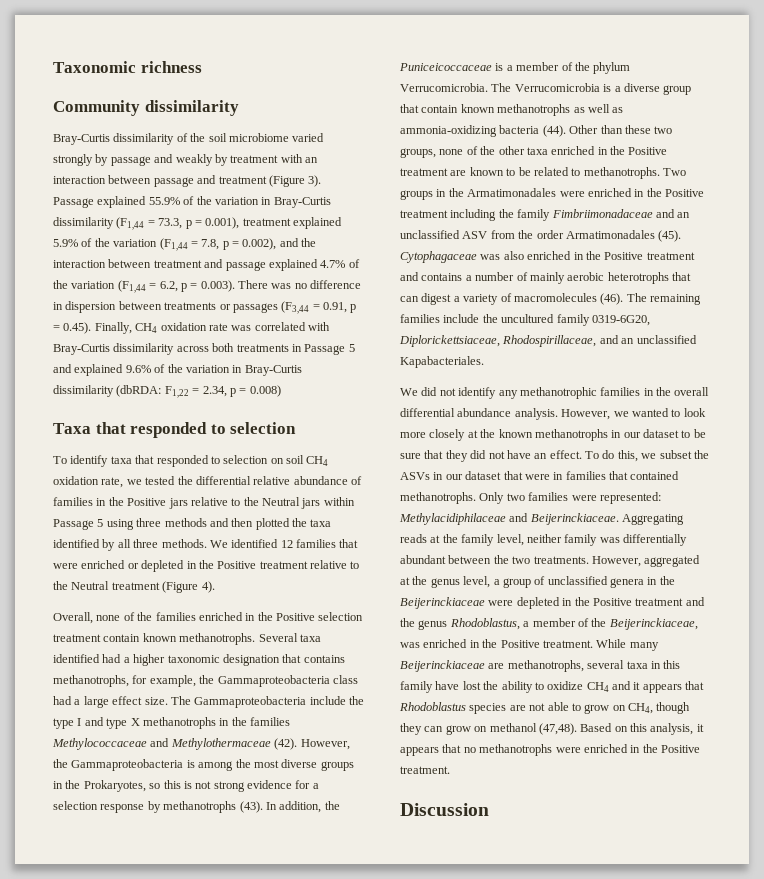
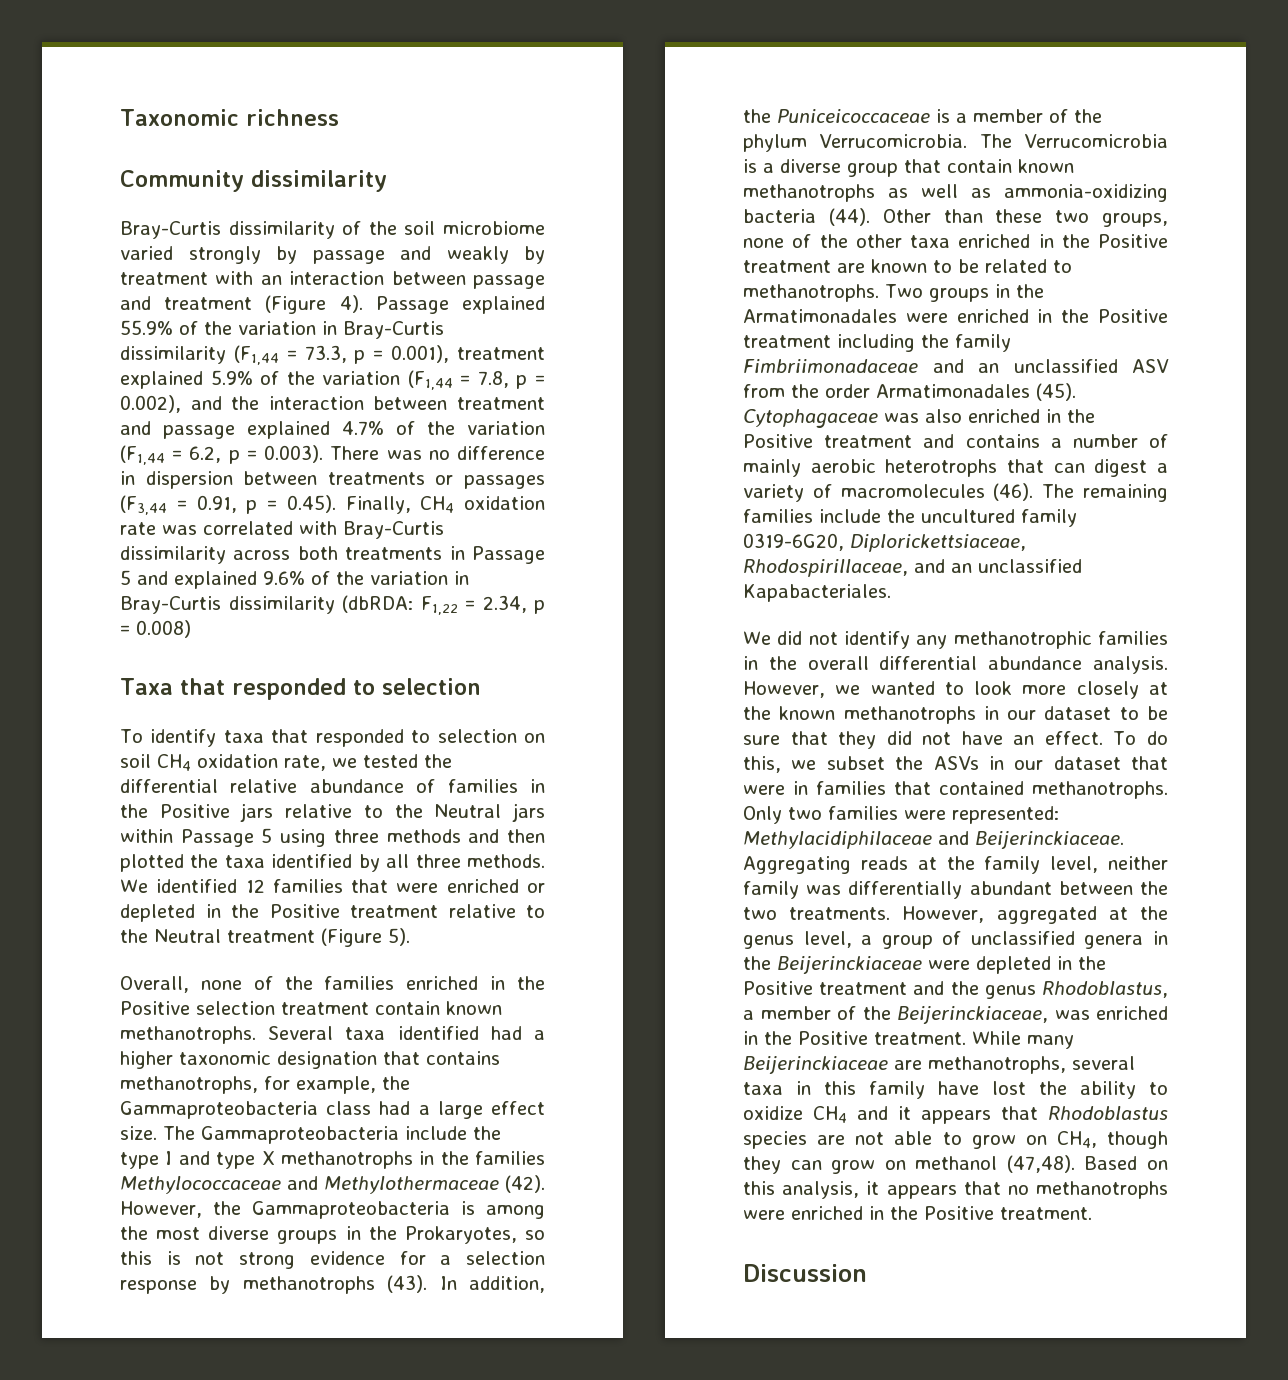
[308,175,322,187] 3). -> [339,295,363,313] 4).
[201,581,215,593] 4). -> [388,928,410,946] 5).

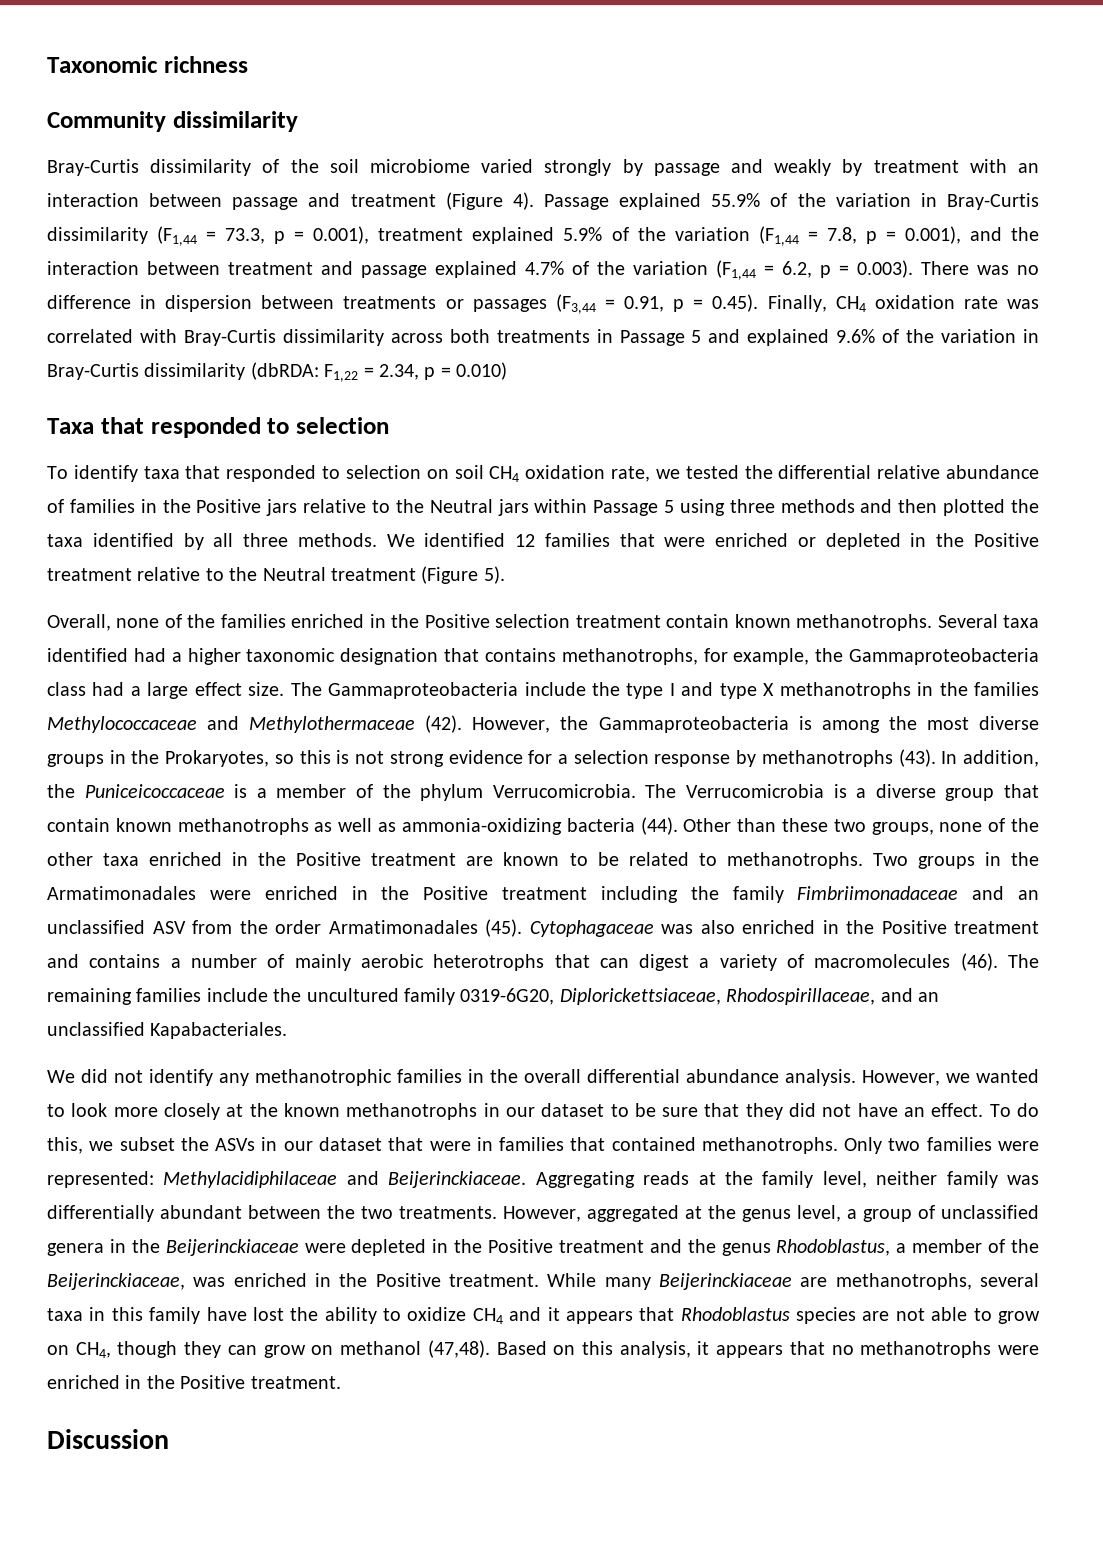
[120,395,181,413] 0.002), -> [904,226,961,244] 0.001),
[136,620,191,638] 0.008) -> [456,362,508,380] 0.010)

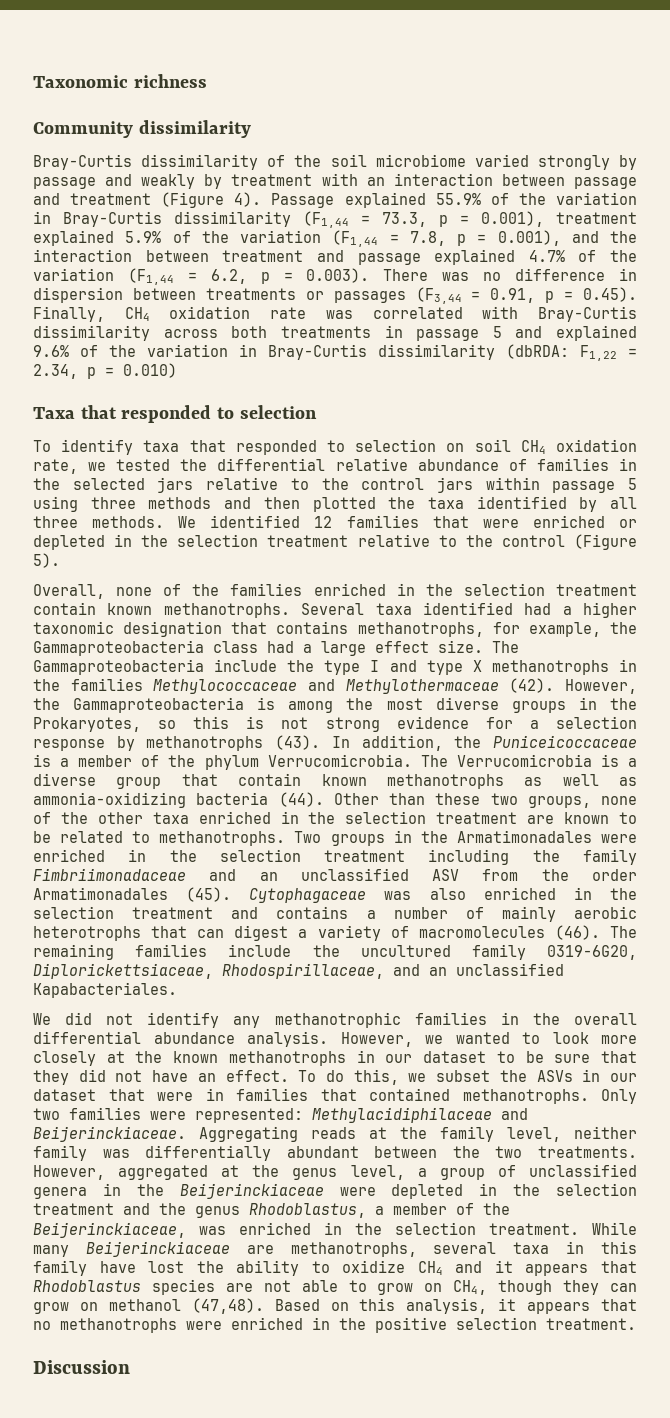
[619,330,685,346] Passage -> [416,329,480,341] passage
[196,499,262,513] Positive -> [72,478,145,490] selected
[429,499,493,513] Neutral -> [361,478,425,490] control
[593,500,659,516] Passage -> [552,481,616,493] passage
[973,533,1039,547] Positive -> [177,534,259,547] selection
[262,567,416,581] Neutral treatment -> [501,535,565,547] control
[424,614,490,628] Positive -> (453, 590) none
[296,852,362,866] Positive -> [345,811,427,824] selection
[423,886,489,900] Positive -> [219,849,301,862] selection
[881,920,947,934] Positive -> [33,906,114,919] selection
[488,1239,554,1253] Positive -> [556,1183,637,1196] selection
[375,1273,441,1287] Positive -> [395,1222,476,1235] selection
[180,1375,246,1389] Positive -> [375,1317,537,1333] positive selection

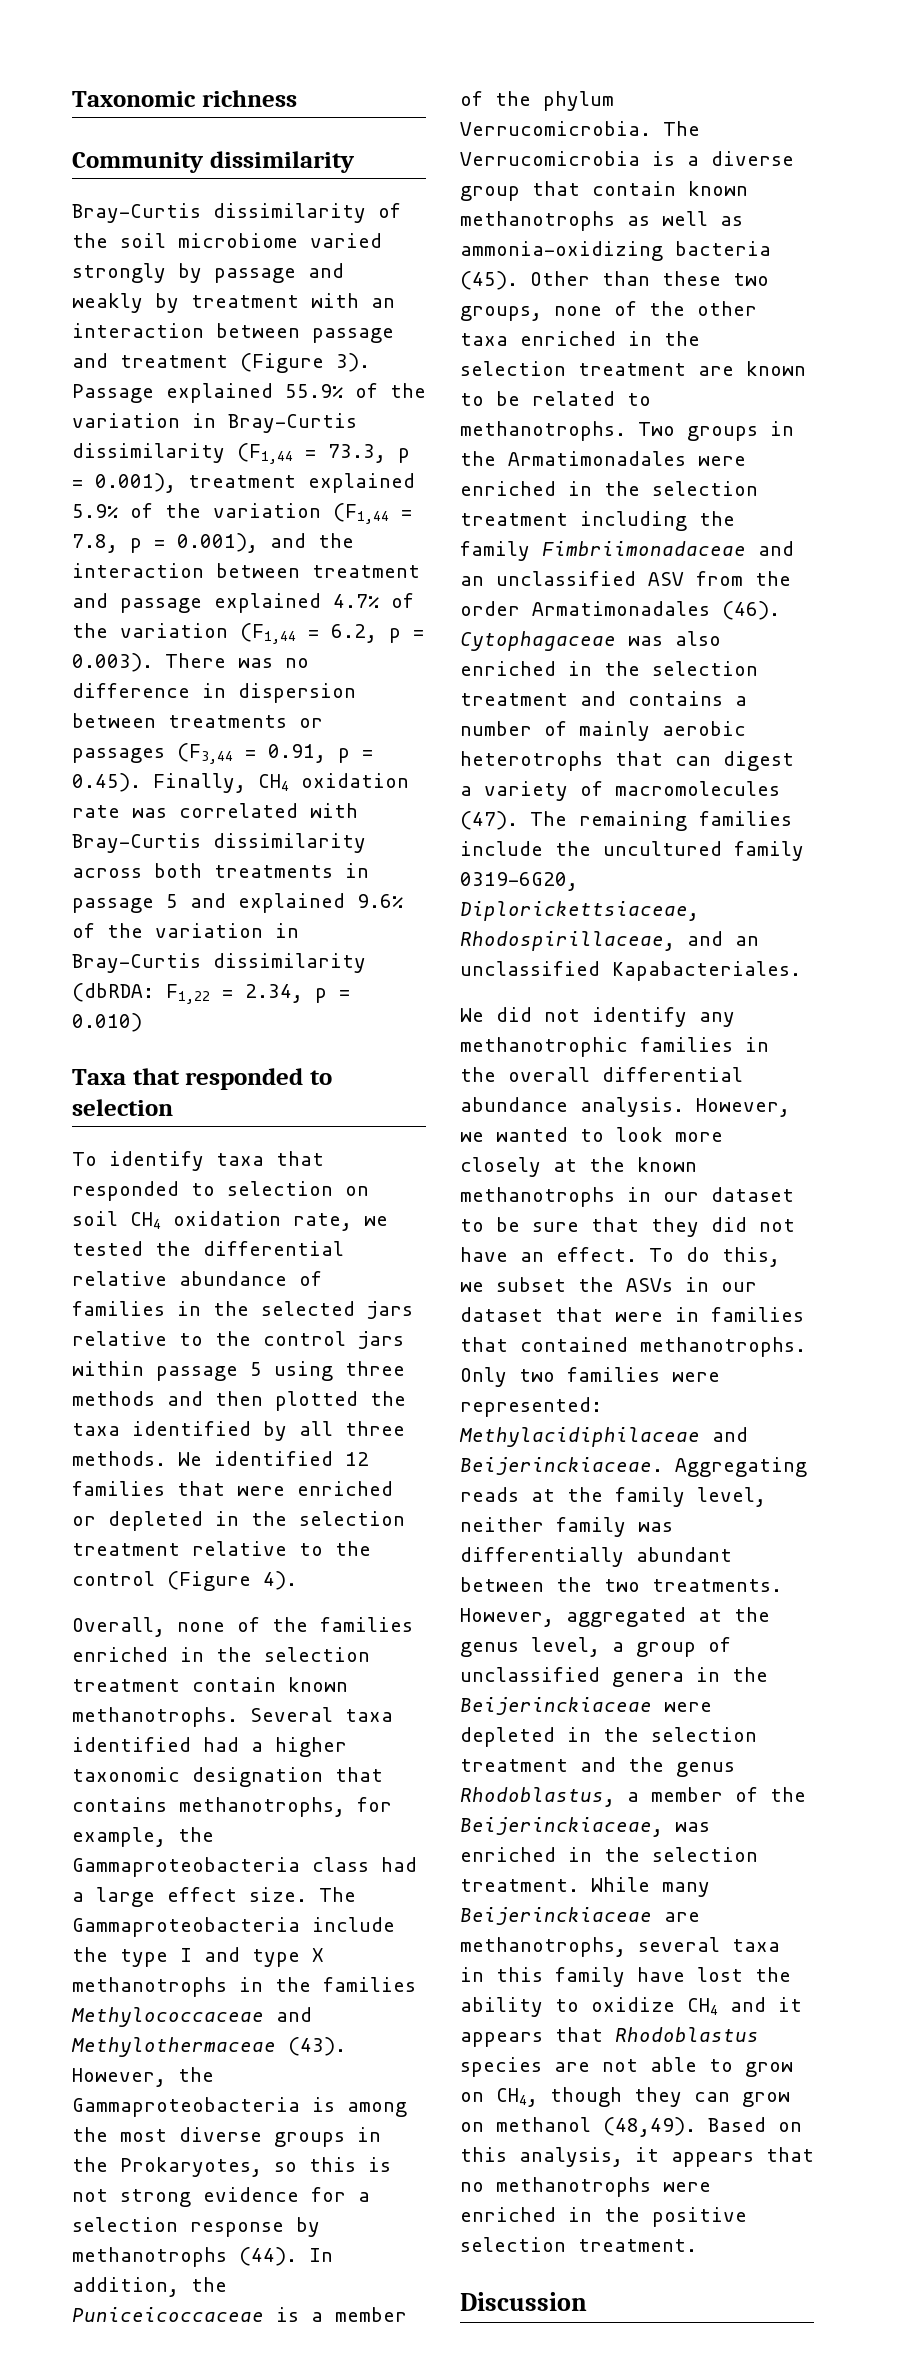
[234,192,262,207] 4). -> [336,353,370,372] 3).
[33,553,60,568] 5). -> [263,1571,297,1590] 4).
[509,678,555,693] (42). -> [288,2037,346,2056] (43).
[275,735,321,750] (43). -> [239,2247,297,2266] (44).
[278,792,324,807] (44). -> [460,271,518,290] (45).
[186,887,232,902] (45). -> [722,601,780,620] (46).
[554,925,600,940] (46). -> [460,811,518,830] (47).
[191,1298,264,1314] (47,48). -> [603,2117,696,2137] (48,49).

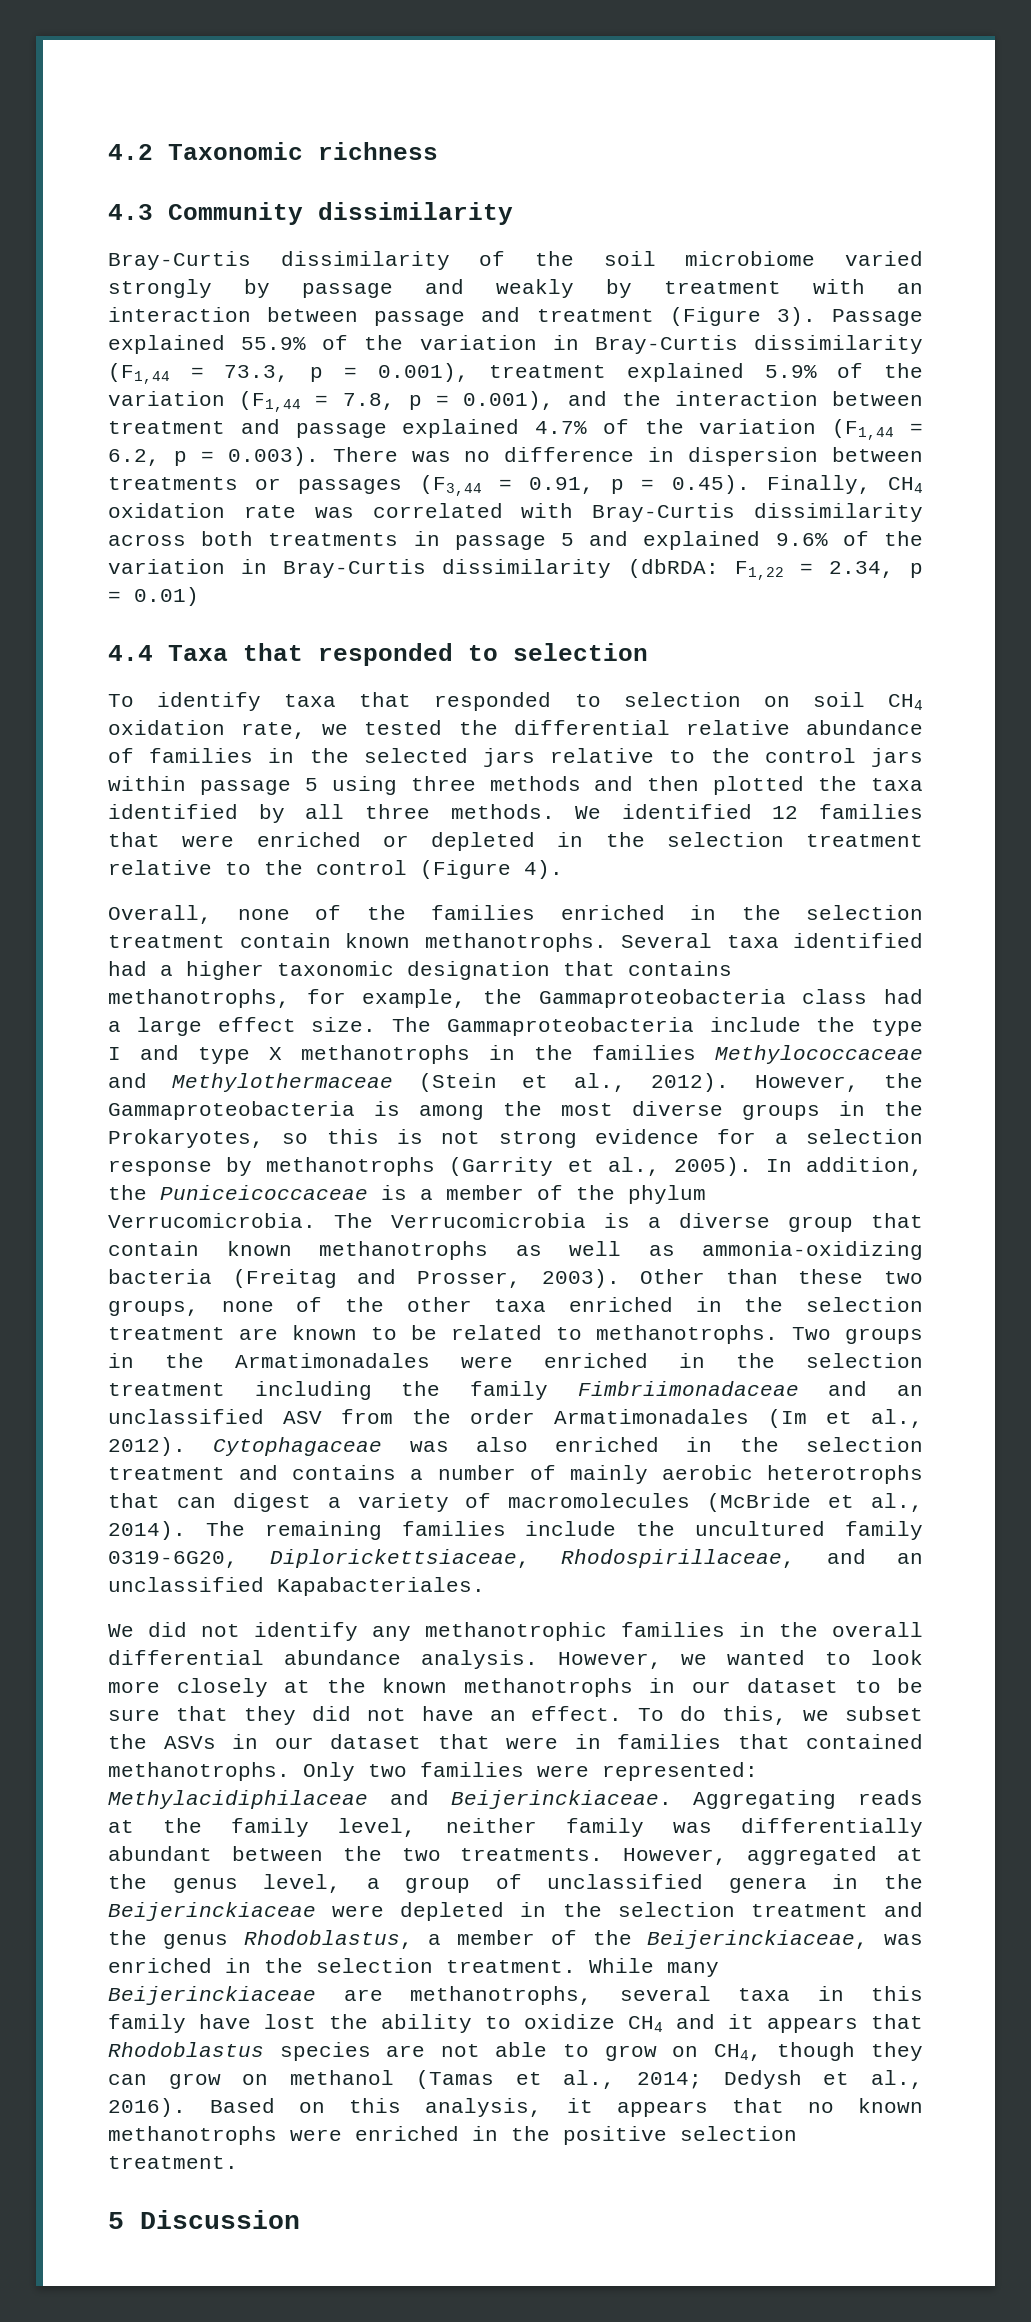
(72, 99) none -> [108,144,153,160] 4.2
(297, 98) none -> [108,204,153,220] 4.3
[72,1013,142,1032] 0.010) // -> [134,587,199,606] [108,645,153,661] 0.01) // 4.4
[288,2037,346,2056] (43). -> [418,1073,730,1092] (Stein et al., 2012).
[239,2247,297,2266] (44). -> [449,1157,752,1176] (Garrity et al., 2005).
[460,271,518,290] (45). -> [232,1269,620,1288] (Freitag and Prosser, 2003).
[722,601,780,620] (46). -> [768,1409,923,1428] [108,1437,186,1456] (Im et al., 2012).
[460,811,518,830] (47). -> [707,1493,924,1512] [108,1521,186,1540] (McBride et al., 2014).
[603,2117,696,2137] (48,49). -> [415,2070,924,2089] [108,2098,186,2117] (Tamas et al., 2014; Dedysh et al., 2016).
(484, 2187) none -> [857,2098,923,2113] known
(697, 2245) none -> [108,2212,124,2229] 5

